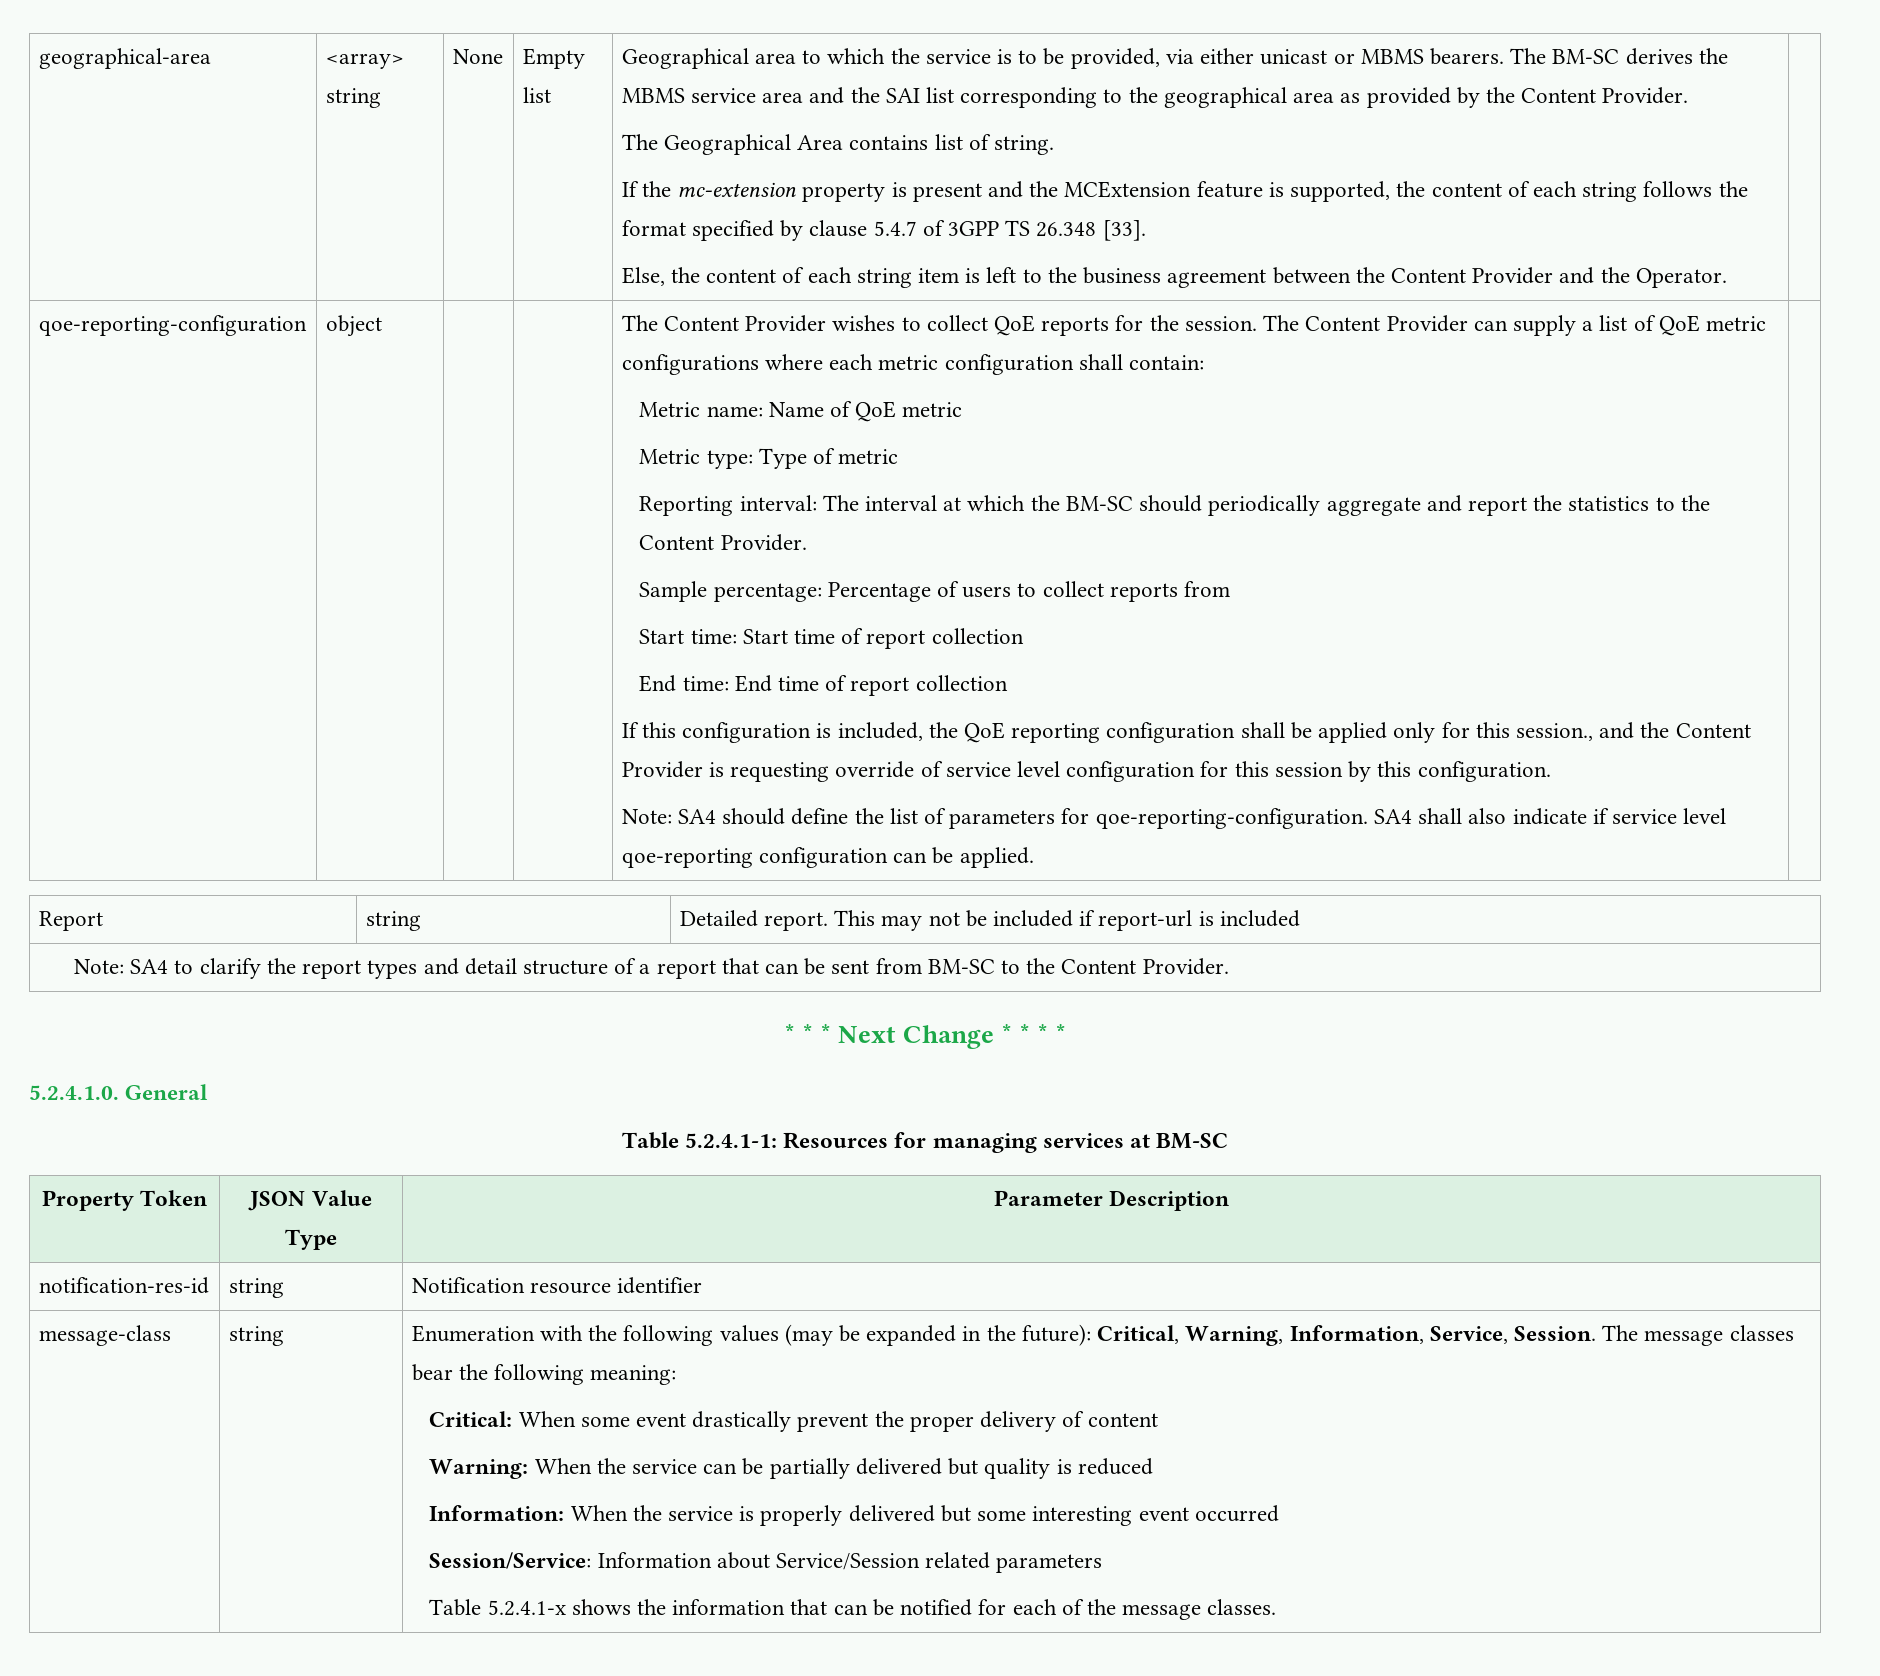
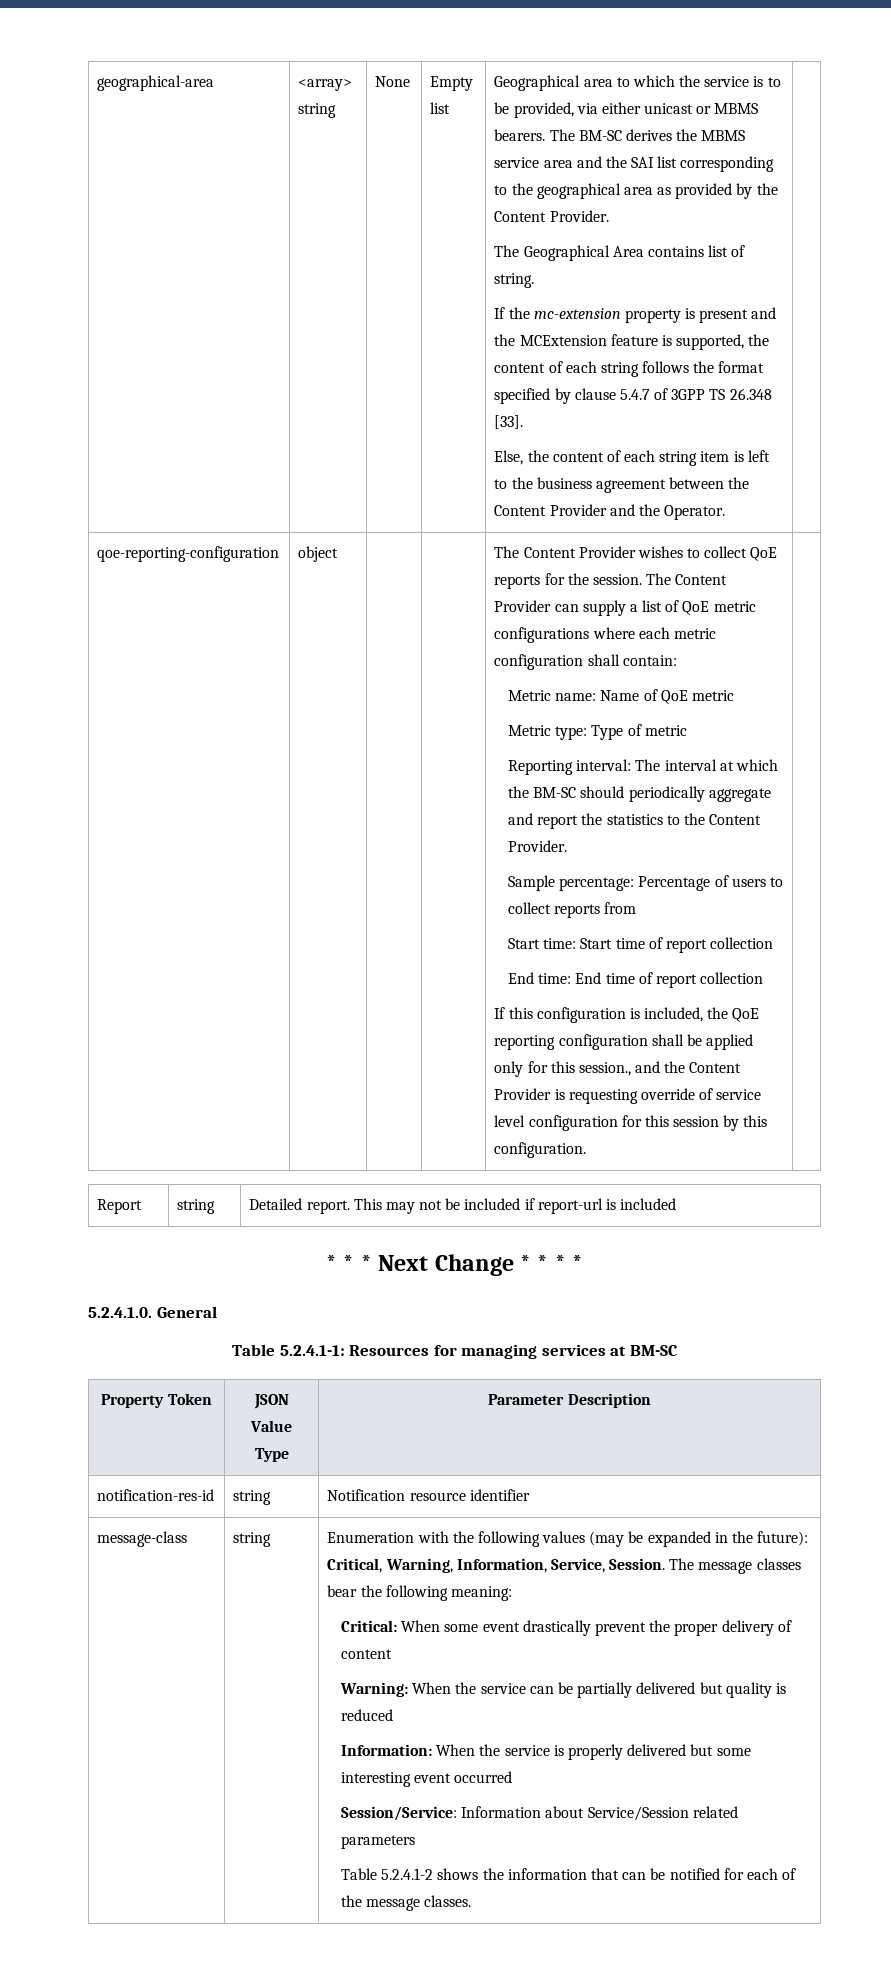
[621,808,1727,829] [621,847,1034,868] // Note: SA4 should define the list of parameters for qoe-reporting-configuration. SA4 shall also indicate if service level qoe-reporting configuration can be applied. -> (587, 1150) none
[74,958,1229,979] // Note: SA4 to clarify the report types and detail structure of a report that can be sent from BM-SC to the Content Provider. -> (677, 1204) none
[487,1600,566,1616] 5.2.4.1-x -> [381,1868,434,1880] 5.2.4.1-2

